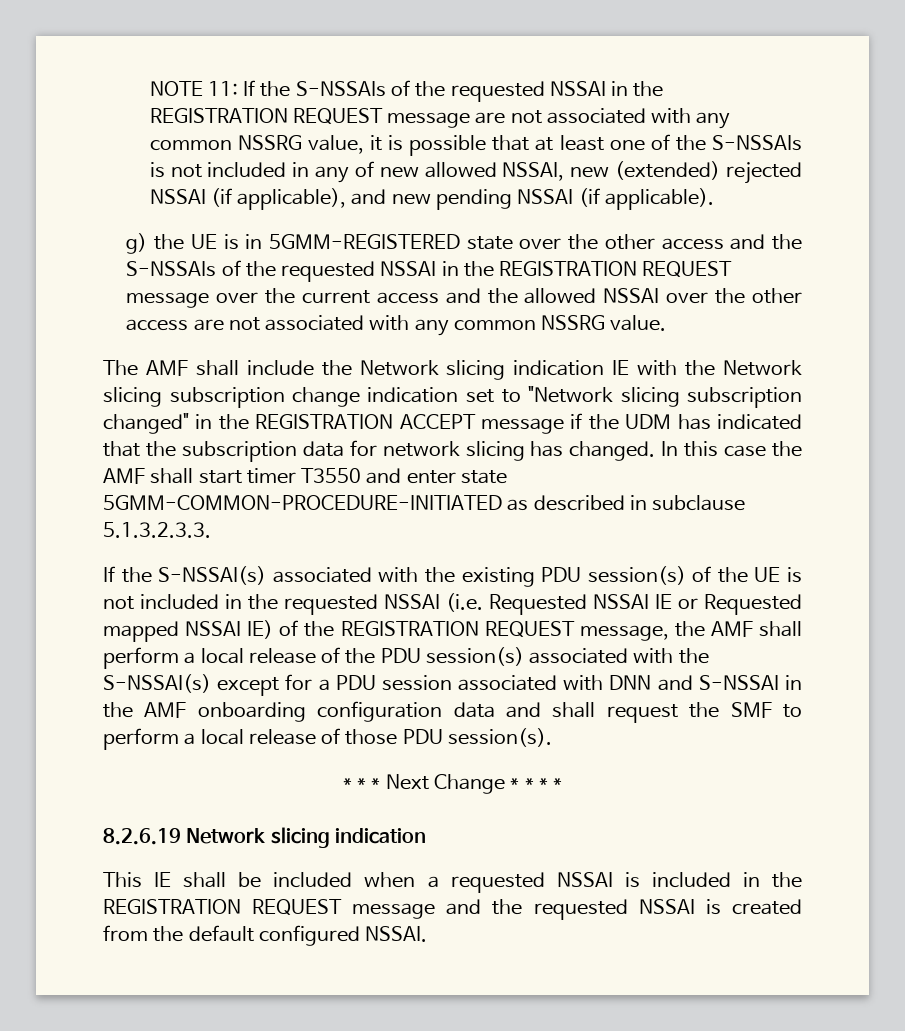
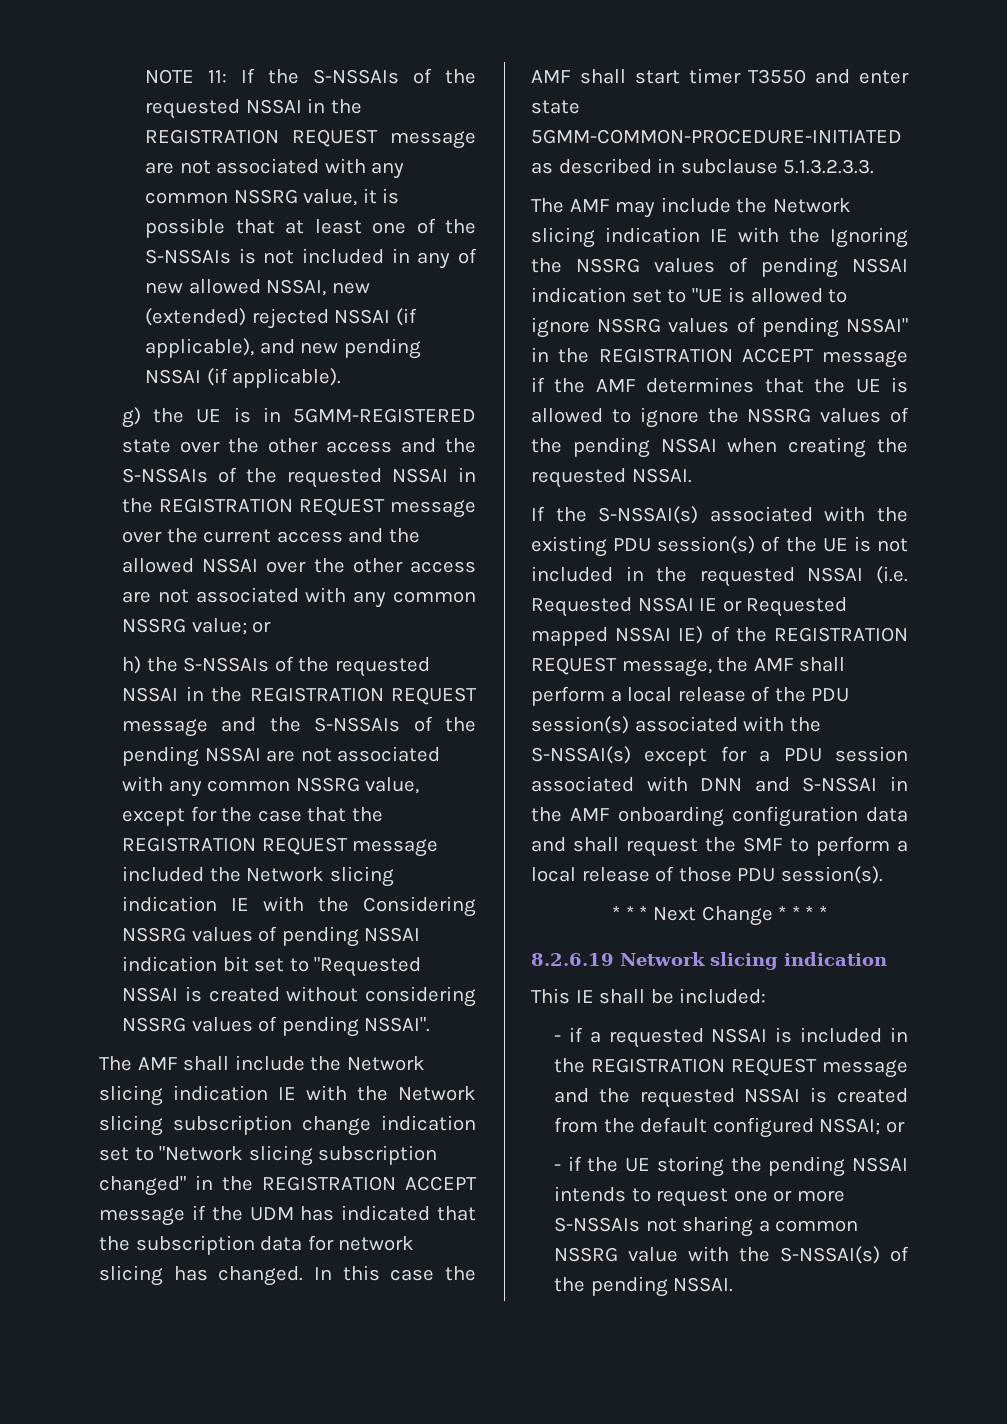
[610,315,667,331] value. -> [191,618,272,635] [122,656,430,677] [122,686,477,705] [122,716,476,737] [122,746,441,767] [122,776,420,797] [122,806,383,826] [122,837,439,857] [122,866,394,887] [122,896,476,917] [122,926,421,947] [122,956,422,977] [122,986,476,1007] [122,1016,431,1037] value; or // h) the S-NSSAIs of the requested NSSAI in the REGISTRATION REQUEST message and the S-NSSAIs of the pending NSSAI are not associated with any common NSSRG value, except for the case that the REGISTRATION REQUEST message included the Network slicing indication IE with the Considering NSSRG values of pending NSSAI indication bit set to "Requested NSSAI is created without considering NSSRG values of pending NSSAI".
(211, 530) none -> [531,197,851,218] [531,227,908,248] [531,257,908,278] [531,287,848,303] [531,317,908,338] [531,347,908,368] [531,377,908,393] [531,407,909,428] [531,437,908,458] [531,468,692,488] // The AMF may include the Network slicing indication IE with the Ignoring the NSSRG values of pending NSSAI indication set to "UE is allowed to ignore NSSRG values of pending NSSAI" in the REGISTRATION ACCEPT message if the AMF determines that the UE is allowed to ignore the NSSRG values of the pending NSSAI when creating the requested NSSAI.
[273,872,416,888] included when -> [679,988,767,1004] [554,1027,583,1042] included: // - if
(360, 935) none -> [819,1118,905,1135] [554,1156,908,1177] [554,1186,845,1207] [554,1216,859,1237] [554,1246,909,1264] [554,1276,668,1297] NSSAI; or // - if the UE storing the pending NSSAI intends to request one or more S-NSSAIs not sharing a common NSSRG value with the S-NSSAI(s) of the pending

